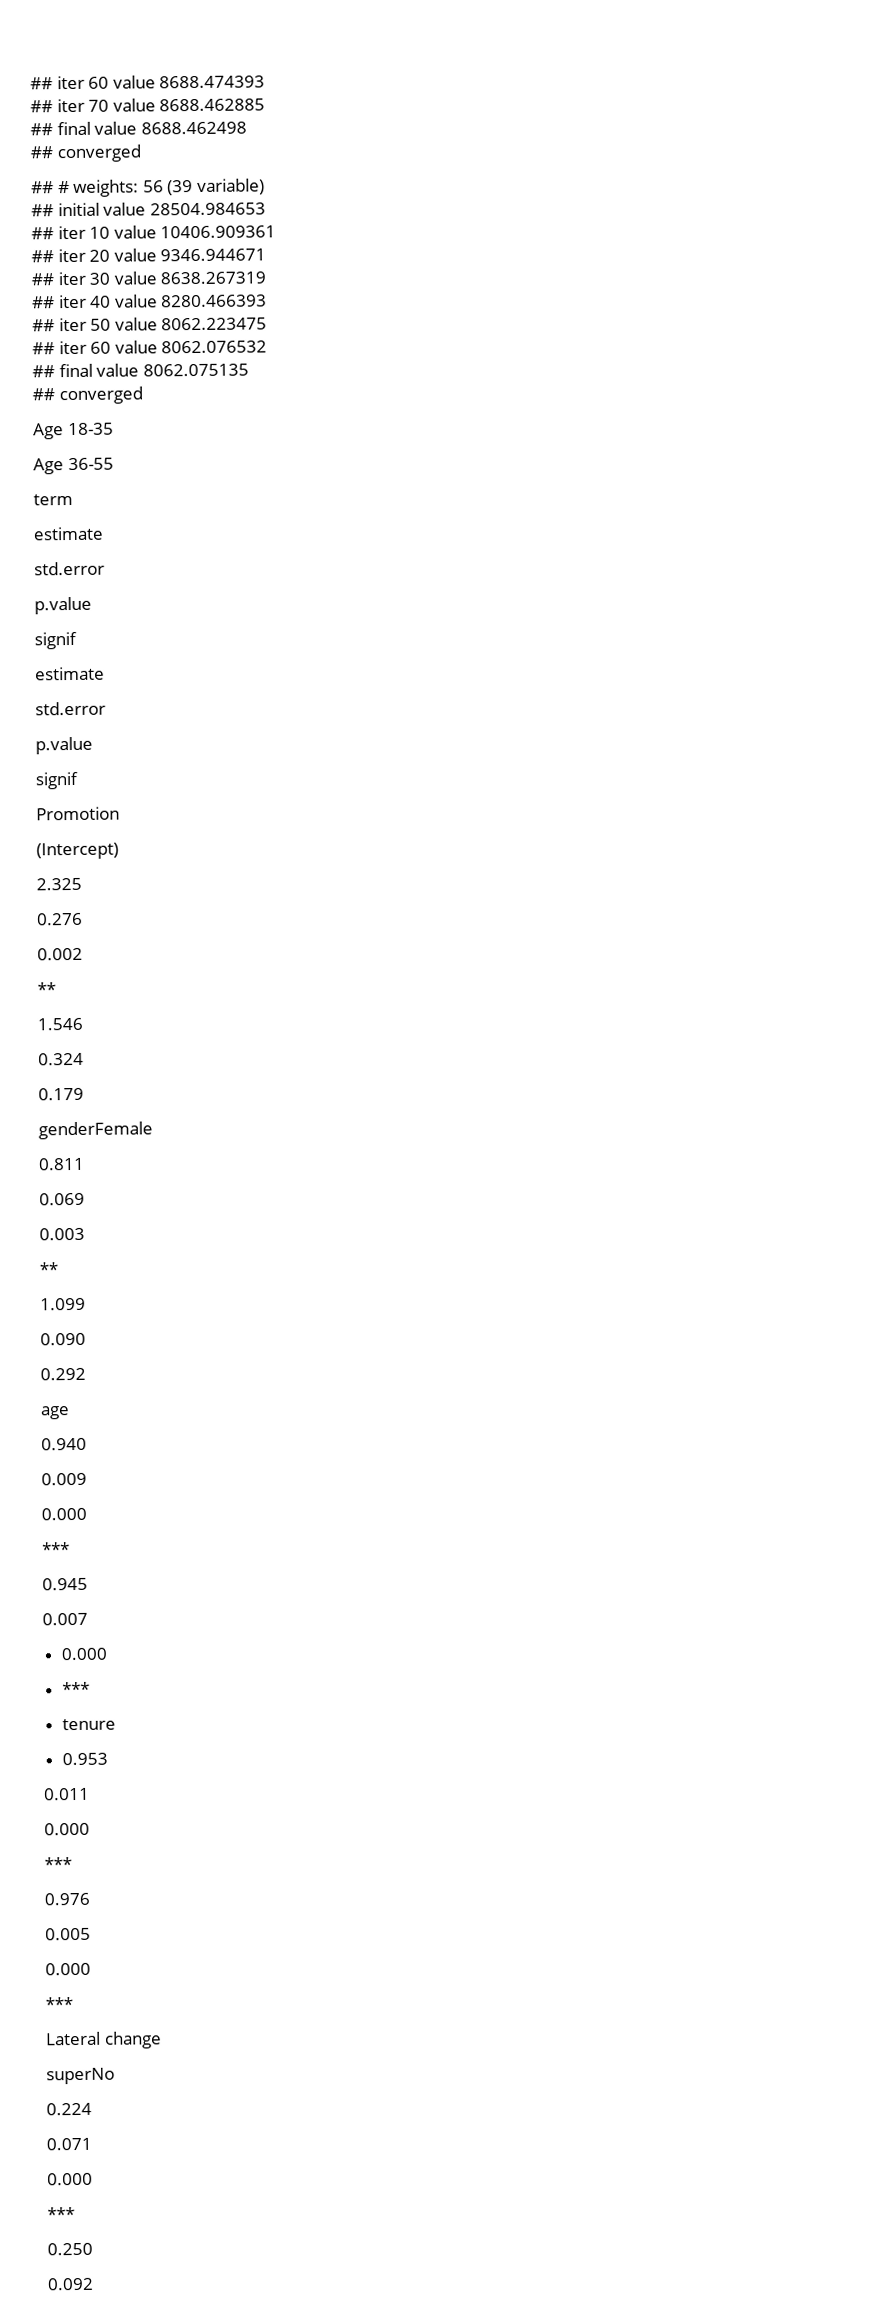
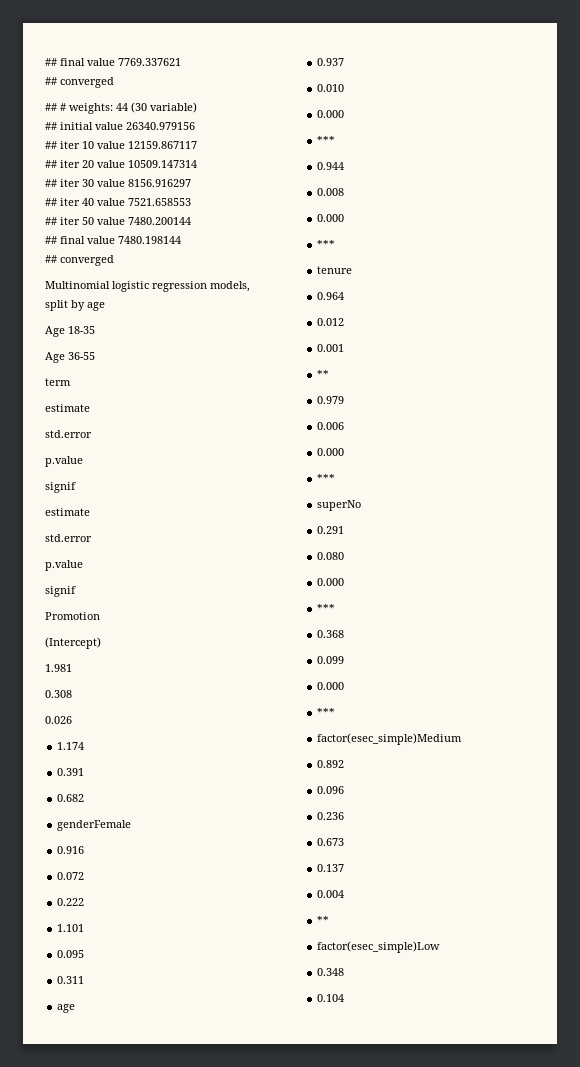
[30,75,266,90] [30,98,266,113] [30,121,247,136] ## iter 60 value 8688.474393 // ## iter 70 value 8688.462885 // ## final value 8688.462498 -> [45,58,181,66] ## final value 7769.337621
[142,180,194,196] 56 (39 -> [116,102,147,113] 44 (30
[149,202,266,216] 28504.984653 -> [126,122,195,130] 26340.979156
[160,225,277,239] 10406.909361 -> [128,141,197,149] 12159.867117
[160,248,267,262] 9346.944671 -> [128,160,197,168] 10509.147314
[160,271,267,285] 8638.267319 -> [128,179,191,187] 8156.916297
[161,294,268,308] 8280.466393 -> [128,198,191,206] 7521.658553
[161,317,268,331] [32,340,268,355] [32,363,249,378] [32,386,143,405] 8062.223475 // ## iter 60 value 8062.076532 // ## final value 8062.075135 // ## converged -> [128,217,191,225] [45,236,181,244] [45,255,114,266] [45,281,250,292] [45,300,105,311] 7480.200144 // ## final value 7480.198144 // ## converged // Multinomial logistic regression models, split by age
[36,877,82,891] [37,912,83,926] [37,947,83,961] [37,982,56,996] [37,1017,83,1031] [38,1052,84,1066] [38,1087,84,1101] [38,1121,153,1140] [38,1157,85,1171] [39,1192,85,1206] [39,1227,85,1241] [39,1262,58,1276] [40,1297,86,1311] [40,1332,86,1346] [40,1367,86,1381] [40,1406,70,1420] [41,1437,87,1451] [41,1472,87,1486] [41,1507,87,1521] [42,1542,70,1556] [42,1577,88,1591] [42,1612,88,1626] 2.325 // 0.276 // 0.002 // ** // 1.546 // 0.324 // 0.179 // genderFemale // 0.811 // 0.069 // 0.003 // ** // 1.099 // 0.090 // 0.292 // age // 0.940 // 0.009 // 0.000 // *** // 0.945 // 0.007 -> [45,664,72,672] [45,690,72,698] [45,716,72,724] [57,742,85,750] [57,768,85,776] [57,794,85,802] [57,820,132,831] [57,846,85,854] [57,872,85,880] [57,898,85,906] [57,924,85,932] [57,950,85,958] [57,976,85,984] [57,1004,76,1013] [317,58,345,66] [317,84,345,92] [317,110,345,118] [317,136,336,144] [317,162,345,170] [317,188,345,196] 1.981 // 0.308 // 0.026 // 1.174 // 0.391 // 0.682 // genderFemale // 0.916 // 0.072 // 0.222 // 1.101 // 0.095 // 0.311 // age // 0.937 // 0.010 // 0.000 // *** // 0.944 // 0.008
[61,1752,108,1766] [44,1787,90,1801] [44,1822,90,1836] [44,1857,72,1871] [44,1892,90,1906] [45,1927,91,1941] [45,1962,91,1976] [45,1997,73,2011] [45,2031,162,2049] [46,2067,115,2085] [46,2102,92,2116] [46,2137,92,2151] [47,2172,93,2186] [47,2207,75,2221] [47,2242,93,2256] [47,2277,94,2291] 0.953 // 0.011 // 0.000 // *** // 0.976 // 0.005 // 0.000 // *** // Lateral change // superNo // 0.224 // 0.071 // 0.000 // *** // 0.250 // 0.092 -> [317,292,345,300] [317,318,345,326] [317,344,345,352] [317,370,330,378] [317,396,345,404] [317,422,345,430] [317,448,345,456] [317,474,336,482] [317,500,362,511] [317,526,345,534] [317,552,345,560] [317,578,345,586] [317,604,336,612] [317,630,345,638] [317,656,345,664] [317,682,345,690] [317,708,336,716] [317,733,463,745] [317,760,345,768] [317,786,345,794] [317,812,345,820] [317,838,345,846] [317,864,345,872] [317,890,345,898] [317,916,330,924] [317,941,441,953] [317,968,345,976] [317,994,345,1002] 0.964 // 0.012 // 0.001 // ** // 0.979 // 0.006 // 0.000 // *** // superNo // 0.291 // 0.080 // 0.000 // *** // 0.368 // 0.099 // 0.000 // *** // factor(esec_simple)Medium // 0.892 // 0.096 // 0.236 // 0.673 // 0.137 // 0.004 // ** // factor(esec_simple)Low // 0.348 // 0.104

